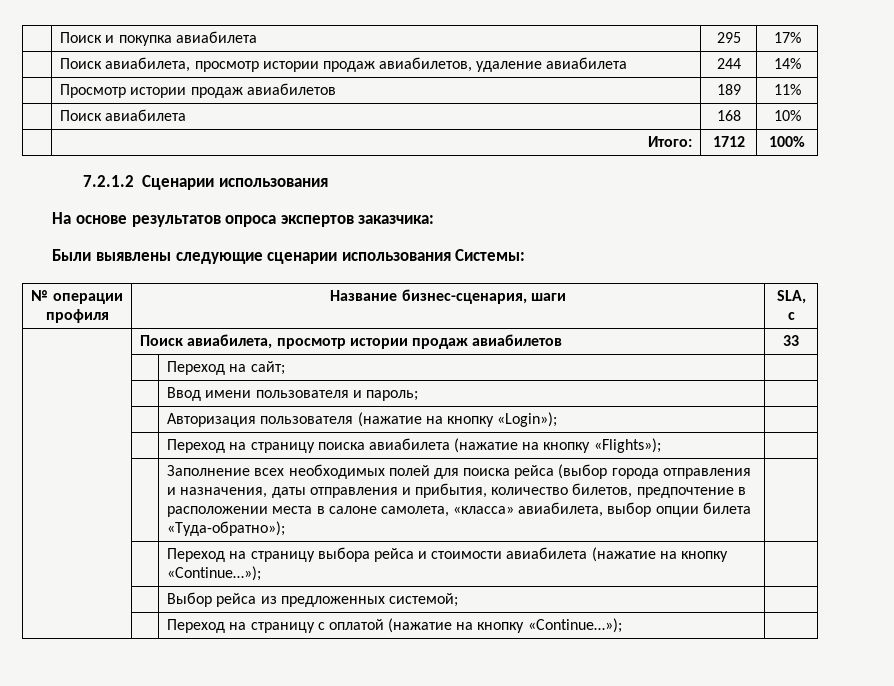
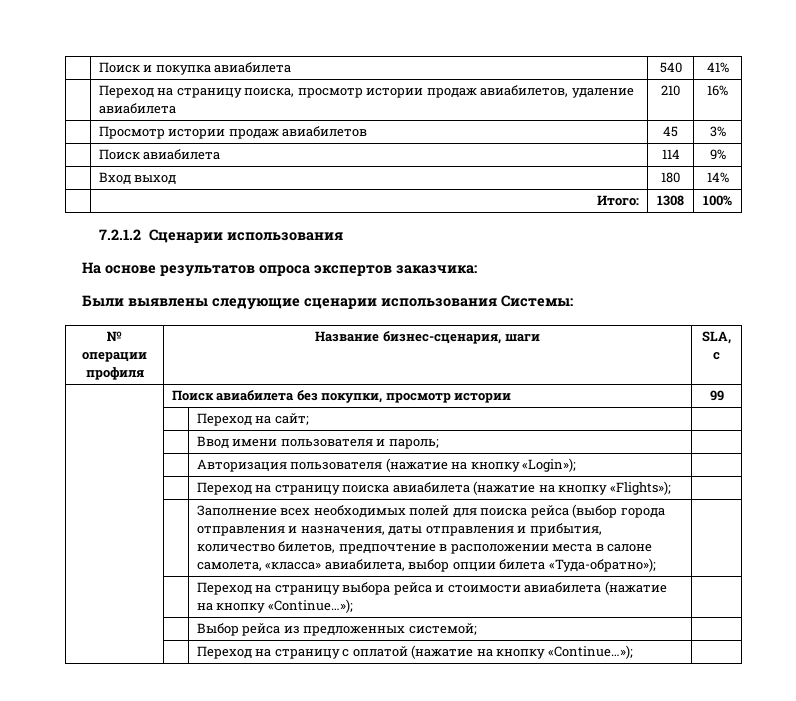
[716,32,741,43] [773,32,801,43] [60,57,191,72] 295 | 17% // | Поиск авиабилета, -> [659,62,682,73] [706,62,729,73] [98,85,295,98] 540 | 41% // | Переход на страницу поиска,
[716,58,741,69] [773,58,801,69] 244 | 14% -> [661,85,680,96] [707,85,728,96] 210 | 16%
[716,84,741,95] [773,84,801,95] 189 | 11% -> [663,126,678,137] [709,126,726,137] 45 | 3%
[716,110,741,121] [773,110,801,121] 168 | 10% -> [661,149,680,159] [709,149,726,160] [98,172,177,185] [661,172,680,183] [706,172,729,183] 114 | 9% // | Вход выход | 180 | 14%
[712,136,745,147] 1712 -> [657,195,684,206] 1308
[187,334,563,349] [783,335,799,346] авиабилета, просмотр истории продаж авиабилетов | 33 -> [216,390,512,403] [709,390,724,401] авиабилета без покупки, просмотр истории | 99

